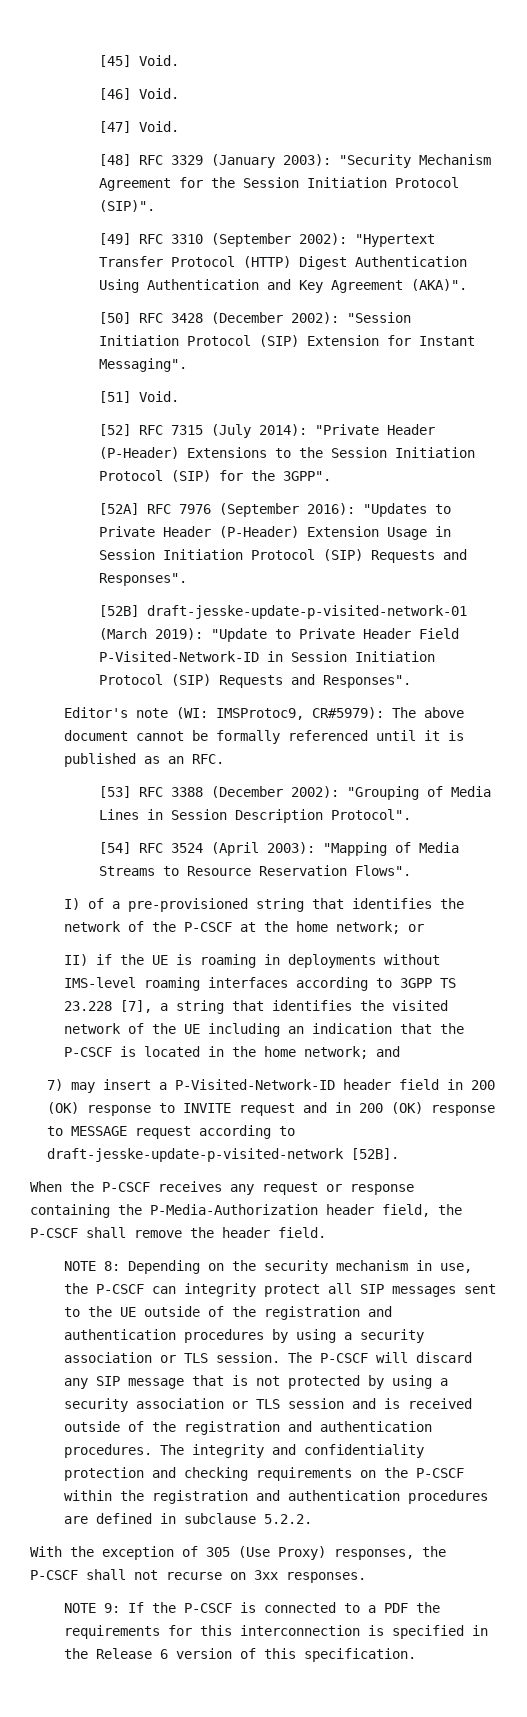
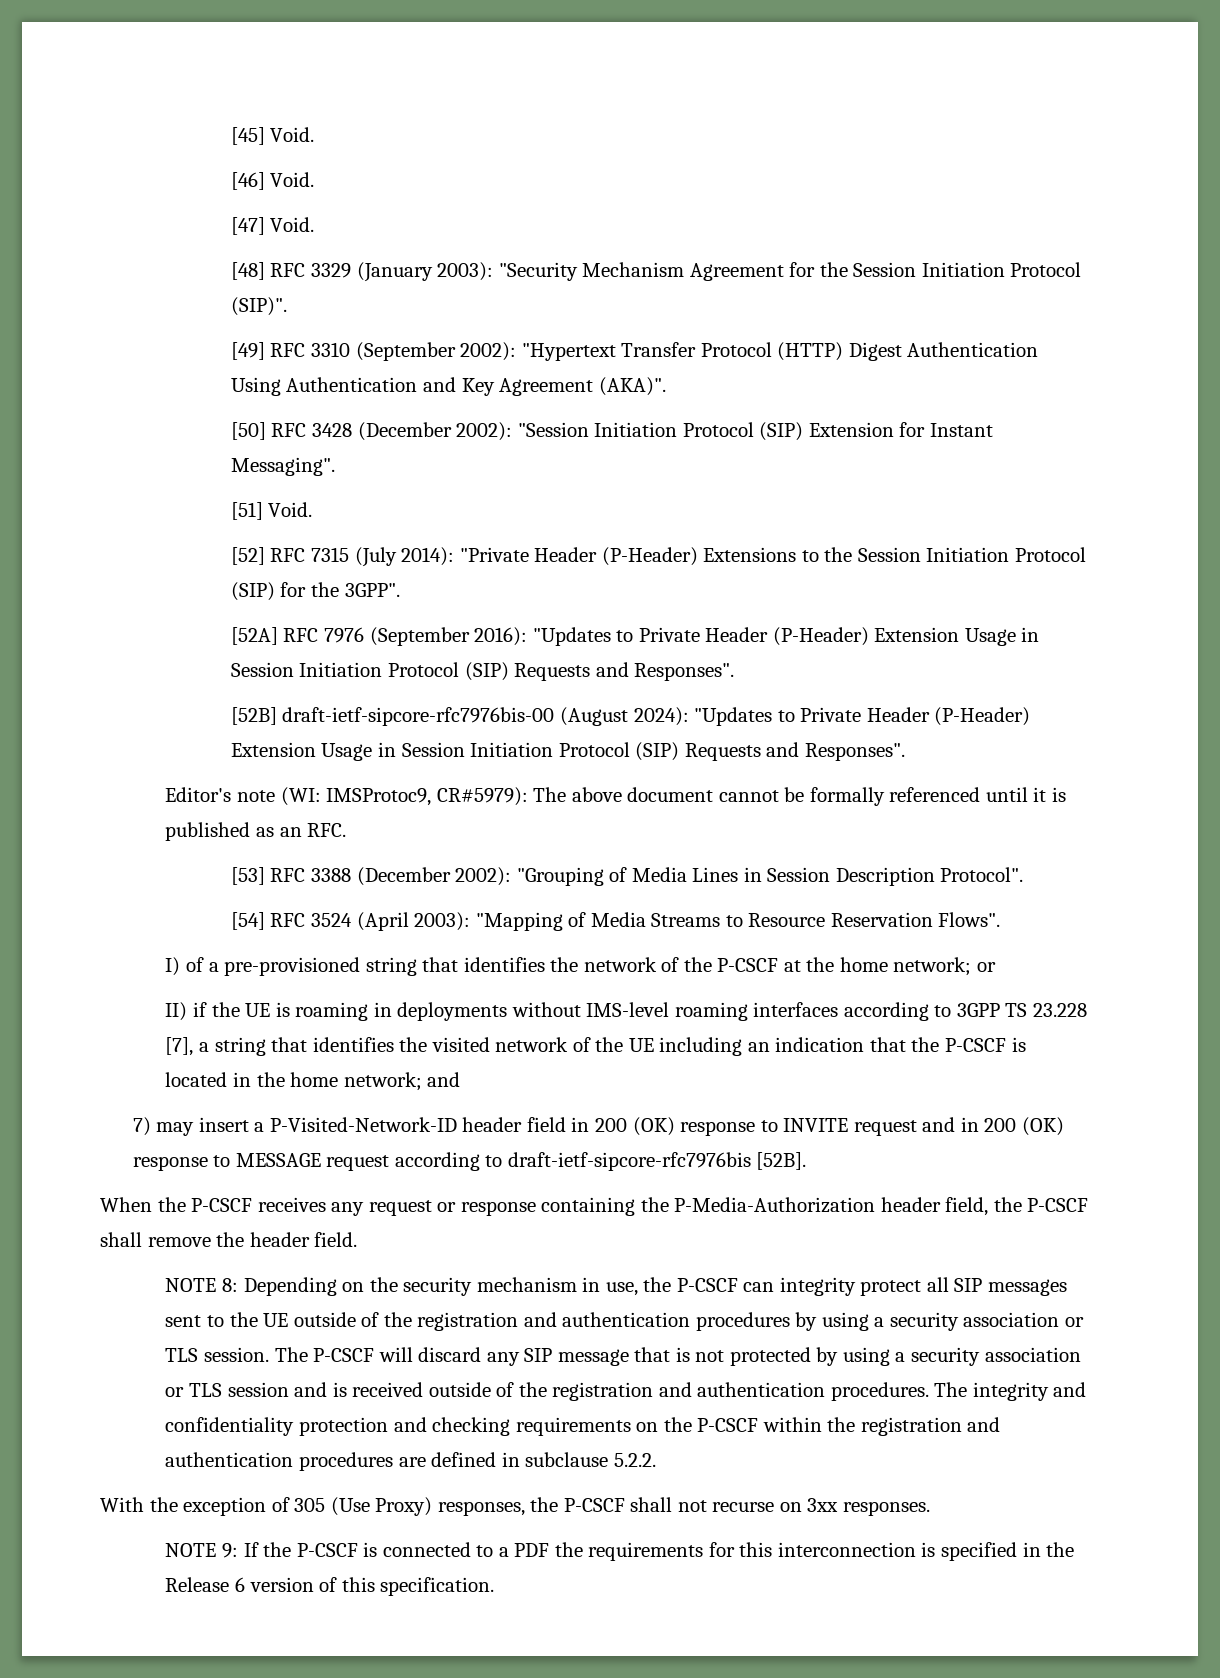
[146,605,467,619] [98,628,459,642] [98,651,259,662] draft-jesske-update-p-visited-network-01 (March 2019): "Update to Private Header Field P-Visited-Network-ID -> [282,707,1031,726] [230,742,373,761] draft-ietf-sipcore-rfc7976bis-00 (August 2024): "Updates to Private Header (P-Header) Extension Usage
[47,1148,345,1162] draft-jesske-update-p-visited-network -> [507,1152,751,1171] draft-ietf-sipcore-rfc7976bis

